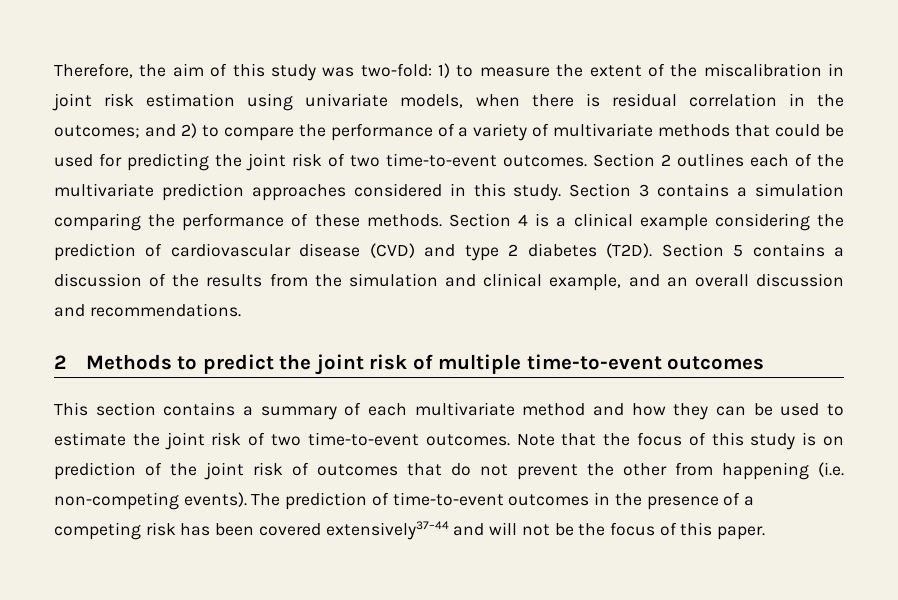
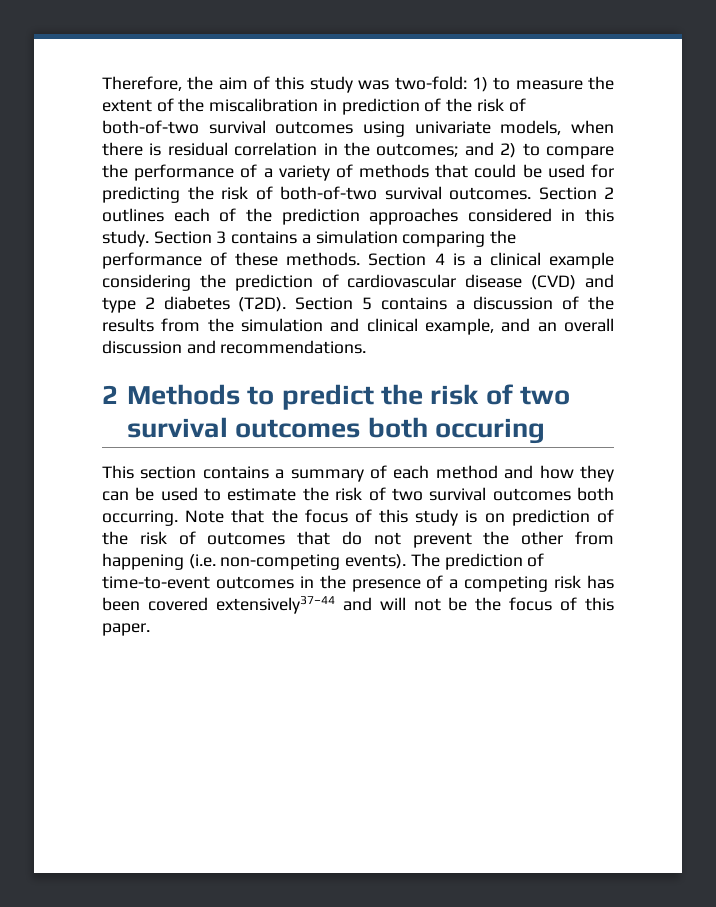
[52,93,236,111] joint risk estimation -> [341,98,526,115] [102,120,354,134] prediction of the risk of both-of-two survival outcomes
[553,123,654,137] multivariate -> (353, 171) none
[246,153,497,171] joint risk of two time-to-event -> [221,186,442,200] risk of both-of-two survival
[54,183,154,197] multivariate -> (272, 215) none
[314,354,765,375] joint risk of multiple time-to-event outcomes -> [430,384,571,405] [126,417,546,444] risk of two survival outcomes both occuring
[414,402,515,416] multivariate -> (430, 472) none
[164,432,510,450] joint risk of two time-to-event outcomes. -> [335,487,614,501] [102,510,178,526] risk of two survival outcomes both occurring.
[204,462,244,480] joint -> (128, 538) none

